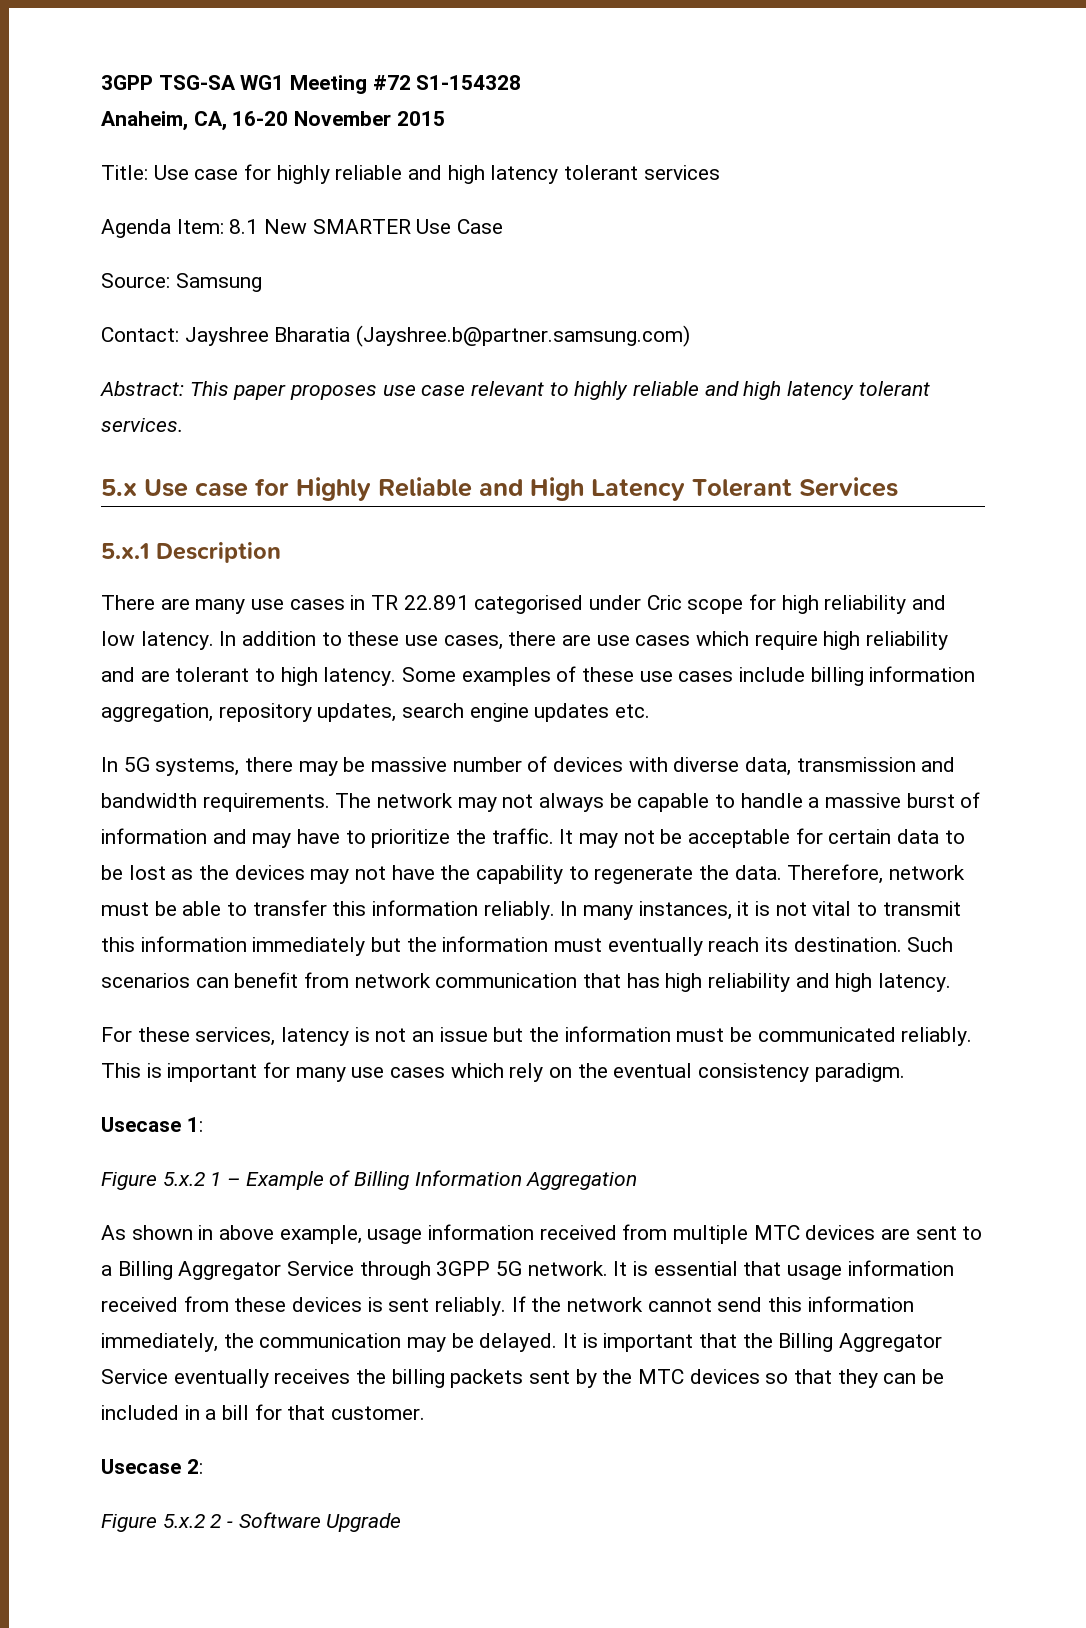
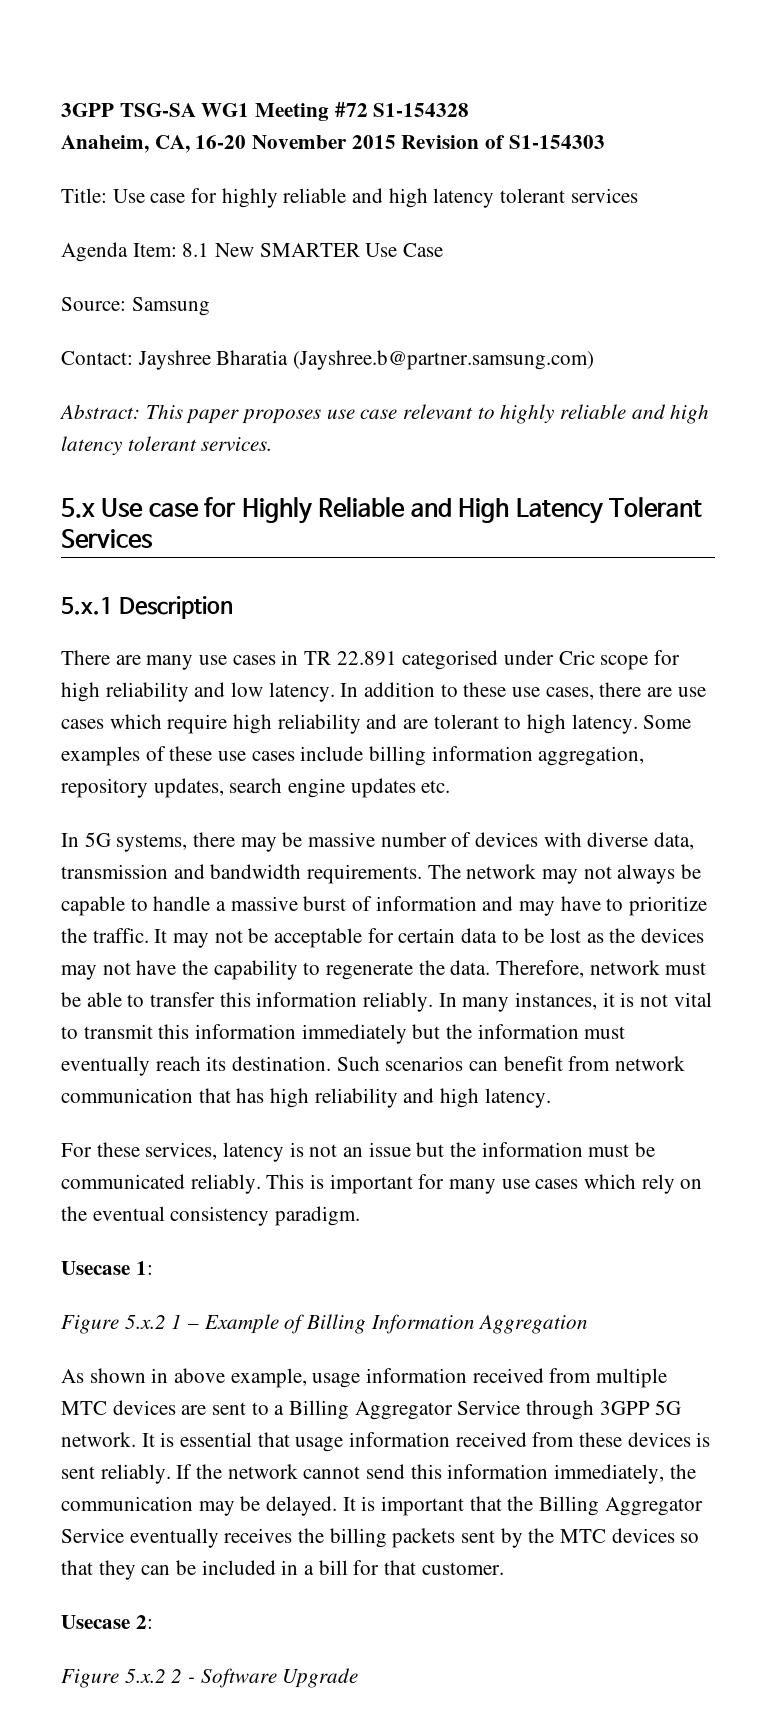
(445, 118) none -> [401,135,605,149] Revision of S1-154303

